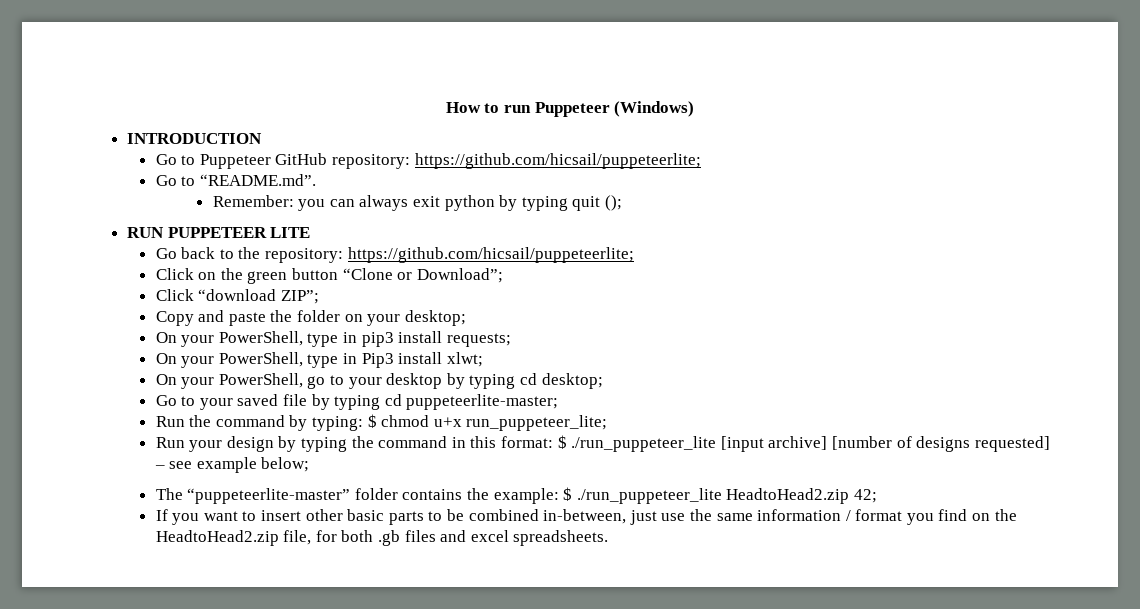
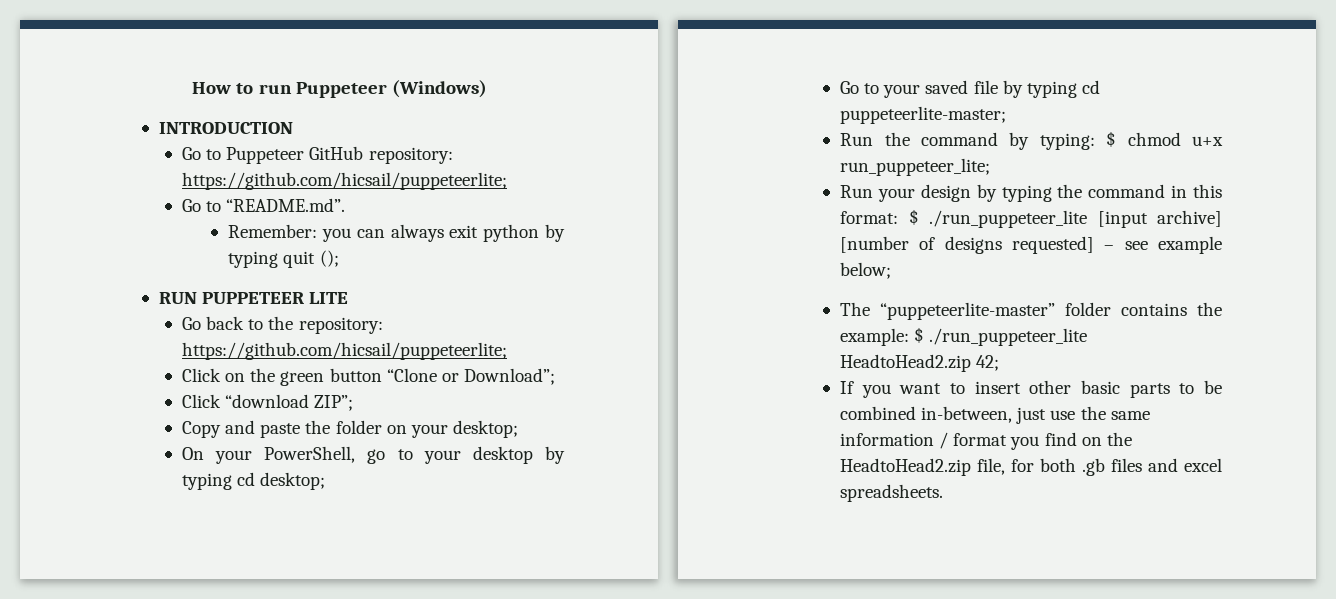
[155,331,511,347] [155,352,483,368] // On your PowerShell, type in pip3 install requests; // On your PowerShell, type in Pip3 install xlwt; -> (519, 429) none

